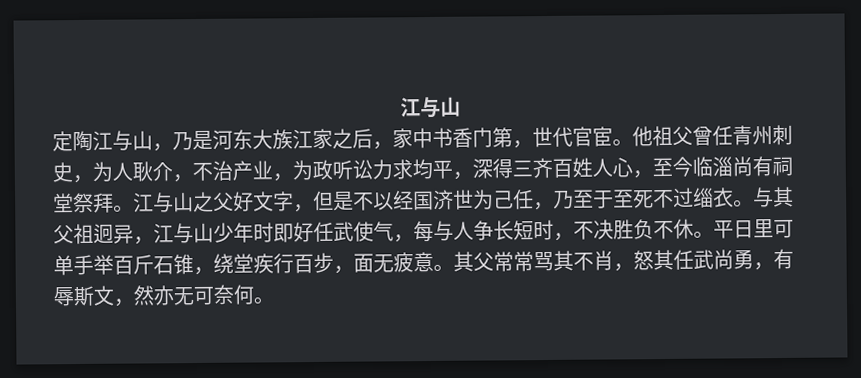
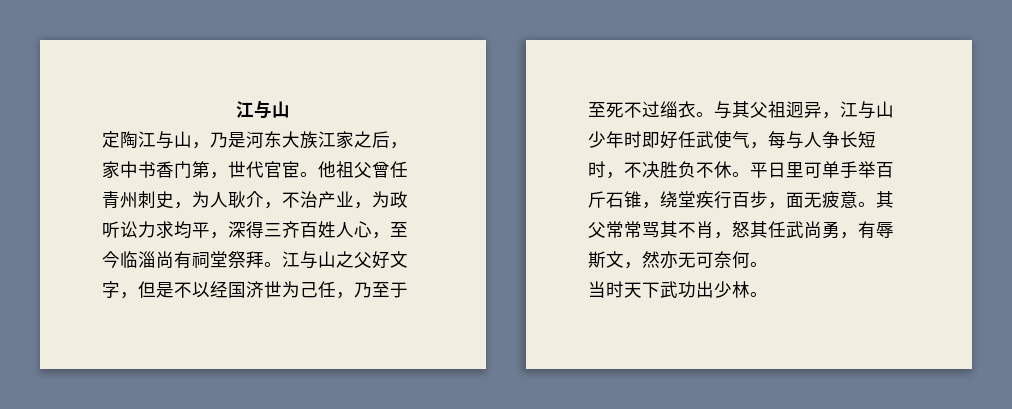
(274, 300) none -> [588,281,768,298] // 当时天下武功出少林。

